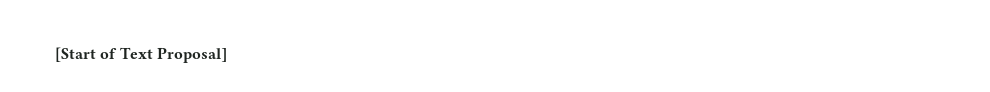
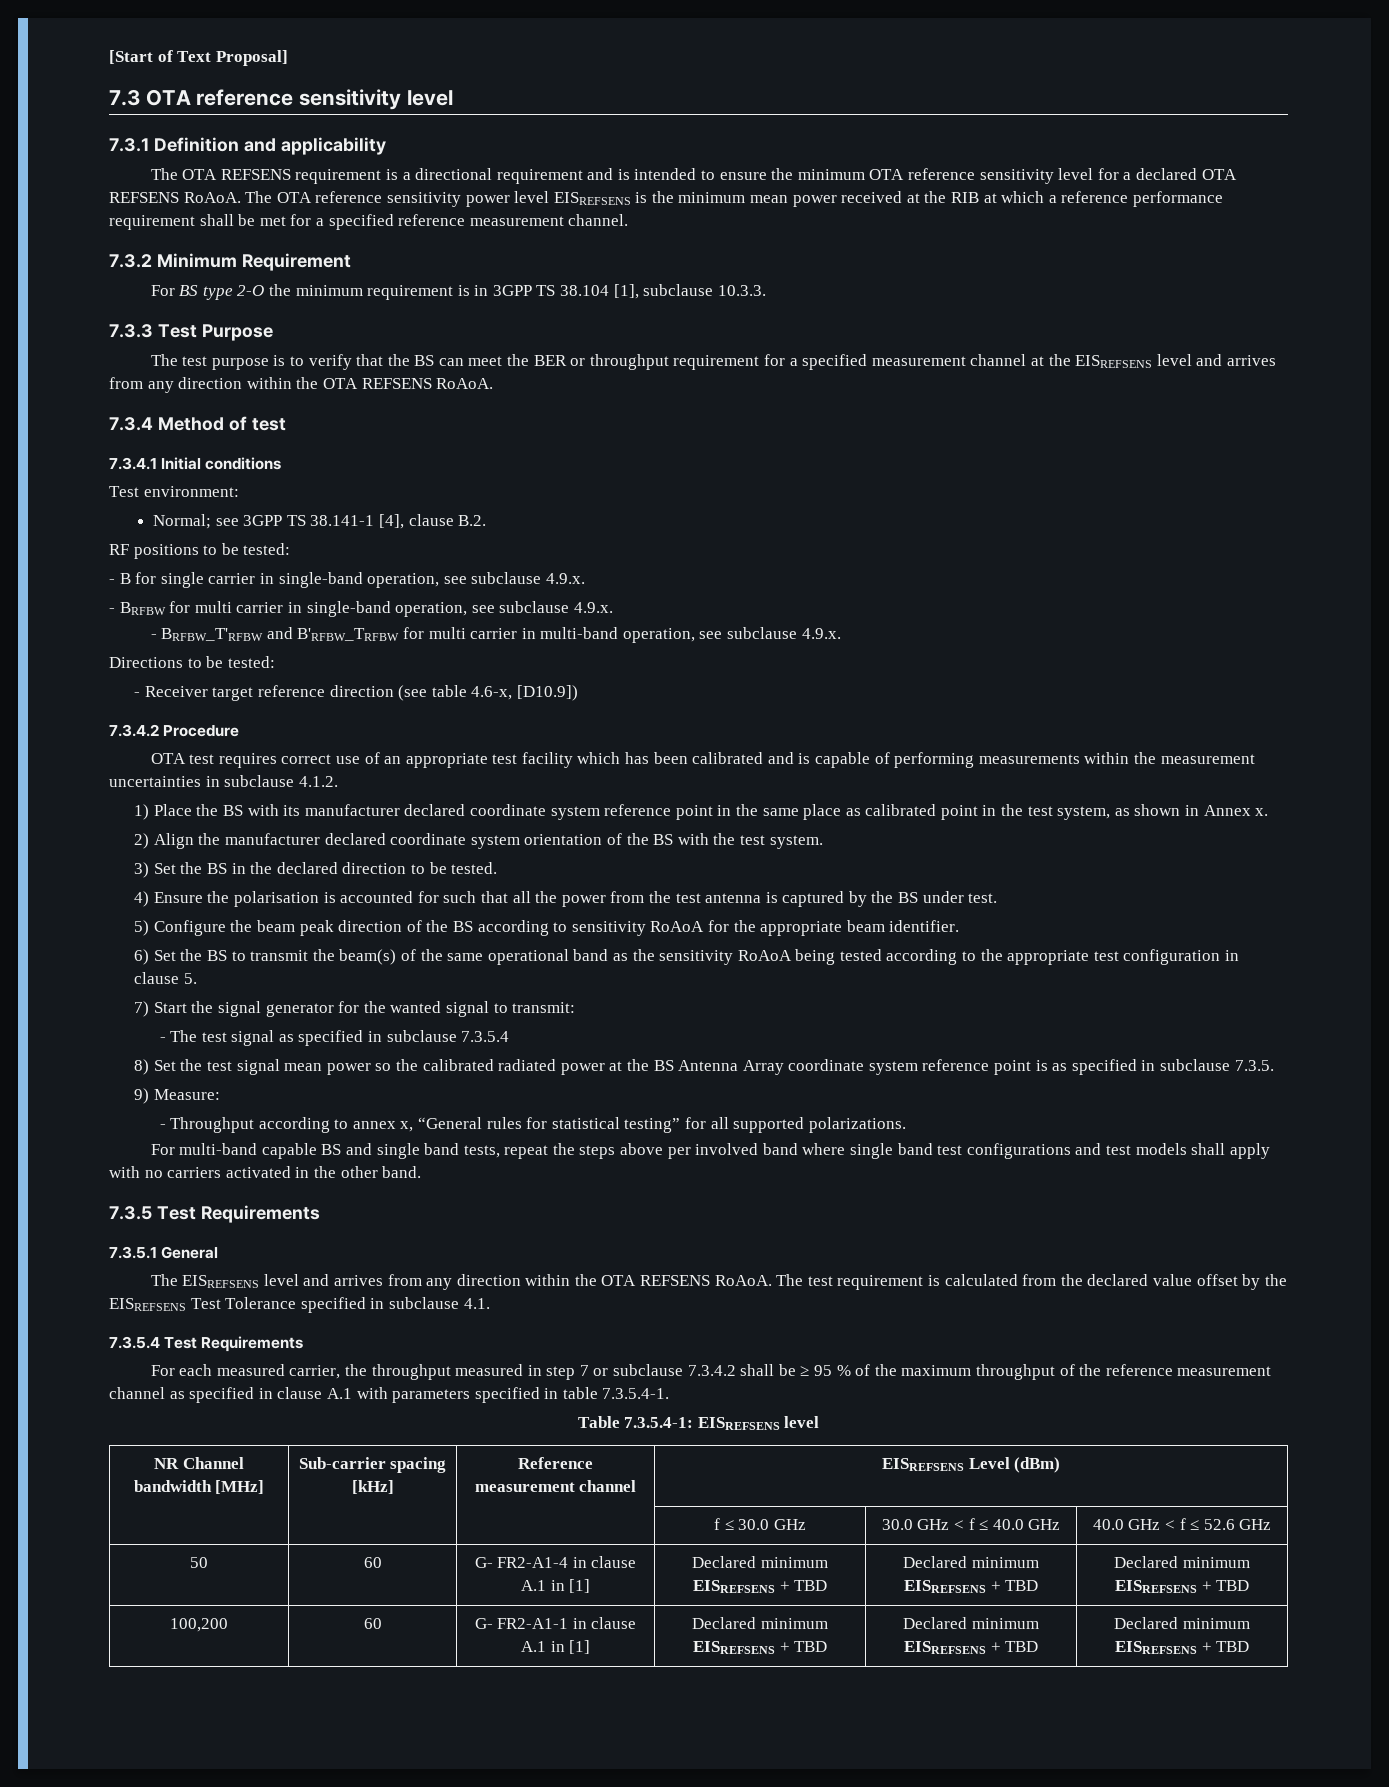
(227, 55) none -> [109,89,453,110] [109,137,386,155] [150,168,1237,184] [109,191,1223,207] [109,214,629,230] [109,253,351,271] [150,284,766,300] [109,324,273,341] [150,354,1276,370] [109,377,494,393] [109,416,286,431] [109,457,282,470] [109,486,239,497] [152,514,487,529] [109,543,291,559] [109,572,585,588] [109,601,613,617] [150,627,841,643] [109,656,275,668] [134,685,578,701] [109,724,240,737] [150,752,1255,768] [109,775,338,787] [134,804,1269,820] [134,833,823,849] [134,862,498,878] [134,891,998,907] [134,920,960,936] [134,949,1240,965] [134,972,197,984] [134,1001,576,1017] [159,1030,510,1046] [134,1059,1274,1075] [134,1088,220,1104] [159,1117,906,1133] [150,1143,1270,1159] [109,1166,422,1178] [109,1205,320,1223] [109,1246,219,1259] [150,1274,1287,1290] [109,1297,490,1313] [109,1336,304,1352] [150,1364,1272,1380] [109,1387,670,1403] [577,1416,820,1430] [154,1457,244,1469] [133,1480,265,1494] [298,1457,447,1473] [351,1480,394,1494] [518,1457,593,1469] [474,1480,637,1492] [881,1457,1061,1473] [714,1518,806,1530] [881,1518,1061,1530] [1092,1518,1272,1530] [190,1557,208,1568] [363,1557,382,1568] [474,1556,637,1568] [520,1579,591,1593] [692,1556,828,1568] [692,1580,828,1593] [903,1556,1039,1568] [903,1580,1039,1593] [1114,1556,1250,1568] [1114,1580,1250,1593] [170,1618,228,1632] [363,1618,382,1629] [474,1617,637,1629] [520,1640,591,1654] [692,1617,828,1629] [692,1641,828,1654] [903,1617,1039,1629] [903,1641,1039,1654] [1114,1617,1250,1629] [1114,1641,1250,1654] // 7.3 OTA reference sensitivity level // 7.3.1 Definition and applicability // The OTA REFSENS requirement is a directional requirement and is intended to ensure the minimum OTA reference sensitivity level for a declared OTA REFSENS RoAoA. The OTA reference sensitivity power level EISREFSENS is the minimum mean power received at the RIB at which a reference performance requirement shall be met for a specified reference measurement channel. // 7.3.2 Minimum Requirement // For BS type 2-O the minimum requirement is in 3GPP TS 38.104 [1], subclause 10.3.3. // 7.3.3 Test Purpose // The test purpose is to verify that the BS can meet the BER or throughput requirement for a specified measurement channel at the EISREFSENS level and arrives from any direction within the OTA REFSENS RoAoA. // 7.3.4 Method of test // 7.3.4.1 Initial conditions // Test environment: // Normal; see 3GPP TS 38.141-1 [4], clause B.2. // RF positions to be tested: // - B for single carrier in single-band operation, see subclause 4.9.x. // - BRFBW for multi carrier in single-band operation, see subclause 4.9.x. // - BRFBW_T'RFBW and B'RFBW_TRFBW for multi carrier in multi-band operation, see subclause 4.9.x. // Directions to be tested: // - Receiver target reference direction (see table 4.6-x, [D10.9]) // 7.3.4.2 Procedure // OTA test requires correct use of an appropriate test facility which has been calibrated and is capable of performing measurements within the measurement uncertainties in subclause 4.1.2. // 1) Place the BS with its manufacturer declared coordinate system reference point in the same place as calibrated point in the test system, as shown in Annex x. // 2) Align the manufacturer declared coordinate system orientation of the BS with the test system. // 3) Set the BS in the declared direction to be tested. // 4) Ensure the polarisation is accounted for such that all the power from the test antenna is captured by the BS under test. // 5) Configure the beam peak direction of the BS according to sensitivity RoAoA for the appropriate beam identifier. // 6) Set the BS to transmit the beam(s) of the same operational band as the sensitivity RoAoA being tested according to the appropriate test configuration in clause 5. // 7) Start the signal generator for the wanted signal to transmit: // - The test signal as specified in subclause 7.3.5.4 // 8) Set the test signal mean power so the calibrated radiated power at the BS Antenna Array coordinate system reference point is as specified in subclause 7.3.5. // 9) Measure: // - Throughput according to annex x, “General rules for statistical testing” for all supported polarizations. // For multi-band capable BS and single band tests, repeat the steps above per involved band where single band test configurations and test models shall apply with no carriers activated in the other band. // 7.3.5 Test Requirements // 7.3.5.1 General // The EISREFSENS level and arrives from any direction within the OTA REFSENS RoAoA. The test requirement is calculated from the declared value offset by the EISREFSENS Test Tolerance specified in subclause 4.1. // 7.3.5.4 Test Requirements // For each measured carrier, the throughput measured in step 7 or subclause 7.3.4.2 shall be ≥ 95 % of the maximum throughput of the reference measurement channel as specified in clause A.1 with parameters specified in table 7.3.5.4-1. // Table 7.3.5.4-1: EISREFSENS level // NR Channel bandwidth [MHz] | Sub-carrier spacing [kHz] | Reference measurement channel | EISREFSENS Level (dBm) // | | | f ≤ 30.0 GHz | 30.0 GHz < f ≤ 40.0 GHz | 40.0 GHz < f ≤ 52.6 GHz // 50 | 60 | G- FR2-A1-4 in clause A.1 in [1] | Declared minimum EISREFSENS + TBD | Declared minimum EISREFSENS + TBD | Declared minimum EISREFSENS + TBD // 100,200 | 60 | G- FR2-A1-1 in clause A.1 in [1] | Declared minimum EISREFSENS + TBD | Declared minimum EISREFSENS + TBD | Declared minimum EISREFSENS + TBD

